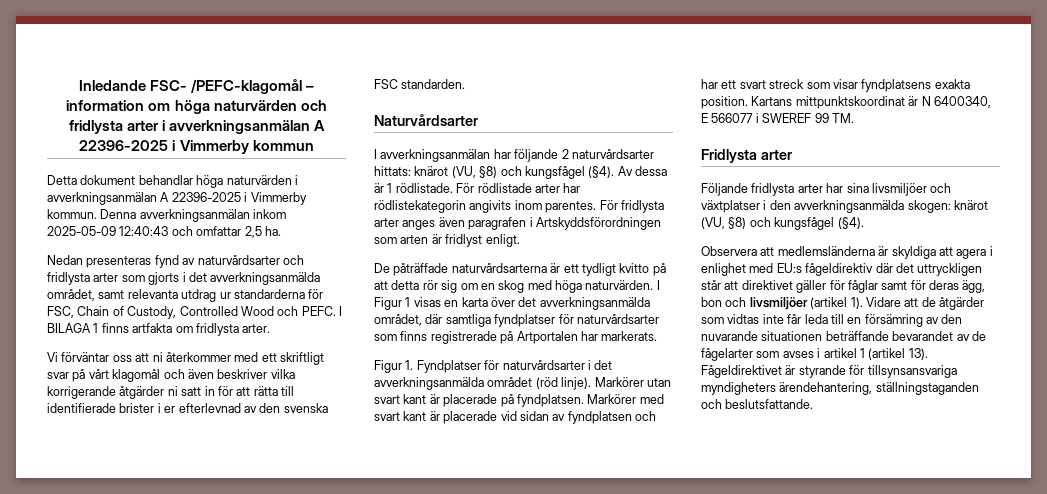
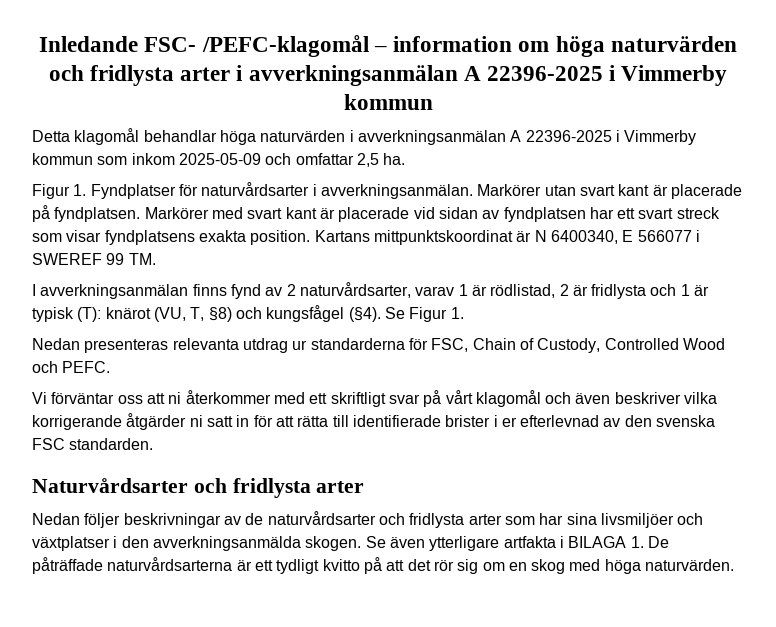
[80,175,136,185] dokument -> [74,128,140,145] klagomål
[47,209,250,222] kommun. Denna avverkningsanmälan -> [32,153,128,165] kommun som
[119,226,169,236] 12:40:43 -> (261, 159) none
[47,255,304,268] [47,272,321,285] [47,289,125,301] Nedan presenteras fynd av naturvårdsarter och fridlysta arter som gjorts i det avverkningsanmälda området, samt -> [32,182,742,199] [32,205,720,222] [32,230,700,245] [32,253,156,265] [32,282,710,299] [32,305,464,322] [32,338,169,353] Figur 1. Fyndplatser för naturvårdsarter i avverkningsanmälan. Markörer utan svart kant är placerade på fyndplatsen. Markörer med svart kant är placerade vid sidan av fyndplatsen har ett svart streck som visar fyndplatsens exakta position. Kartans mittpunktskoordinat är N 6400340, E 566077 i SWEREF 99 TM. // I avverkningsanmälan finns fynd av 2 naturvårdsarter, varav 1 är rödlistad, 2 är fridlysta och 1 är typisk (T): knärot (VU, T, §8) och kungsfågel (§4). Se Figur 1. // Nedan presenteras
[339,306,342,316] [47,323,271,336] I BILAGA 1 finns artfakta om fridlysta arter. -> (111, 367) none
[374,149,654,162] [374,166,667,179] [374,183,581,193] [374,200,664,213] [374,217,661,230] [374,234,520,247] // I avverkningsanmälan har följande 2 naturvårdsarter hittats: knärot (VU, §8) och kungsfågel (§4). Av dessa är 1 rödlistade. För rödlistade arter har rödlistekategorin angivits inom parentes. För fridlysta arter anges även paragrafen i Artskyddsförordningen som arten är fridlyst enligt. // -> [193,478,365,498] [32,511,704,528] [32,536,644,551] och fridlysta arter // Nedan följer beskrivningar av de naturvårdsarter och fridlysta arter som har sina livsmiljöer och växtplatser i den avverkningsanmälda skogen. Se även ytterligare artfakta i BILAGA 1.
[391,280,420,290] detta -> [407,559,431,571] det
[656,280,660,290] [374,297,650,310] [374,314,659,327] [374,331,658,344] [374,360,613,373] [374,377,671,390] [374,394,664,407] [374,411,656,424] [701,79,970,92] [701,96,991,109] [701,113,854,123] [701,149,792,163] [701,183,952,196] [701,200,988,213] [701,217,864,230] [701,246,993,259] [701,263,983,276] [701,280,986,293] [701,297,984,310] [701,314,963,327] [701,331,986,341] [701,348,928,361] [701,365,957,378] [701,382,979,395] [701,399,814,409] I Figur 1 visas en karta över det avverkningsanmälda området, där samtliga fyndplatser för naturvårdsarter som finns registrerade på Artportalen har markerats. // Figur 1. Fyndplatser för naturvårdsarter i det avverkningsanmälda området (röd linje). Markörer utan svart kant är placerade på fyndplatsen. Markörer med svart kant är placerade vid sidan av fyndplatsen och har ett svart streck som visar fyndplatsens exakta position. Kartans mittpunktskoordinat är N 6400340, E 566077 i SWEREF 99 TM. // Fridlysta arter // Följande fridlysta arter har sina livsmiljöer och växtplatser i den avverkningsanmälda skogen: knärot (VU, §8) och kungsfågel (§4). // Observera att medlemsländerna är skyldiga att agera i enlighet med EU:s fågeldirektiv där det uttryckligen står att direktivet gäller för fåglar samt för deras ägg, bon och livsmiljöer (artikel 1). Vidare att de åtgärder som vidtas inte får leda till en försämring av den nuvarande situationen beträffande bevarandet av de fågelarter som avses i artikel 1 (artikel 13). Fågeldirektivet är styrande för tillsynsansvariga myndigheters ärendehantering, ställningstaganden och beslutsfattande. -> (735, 565) none

